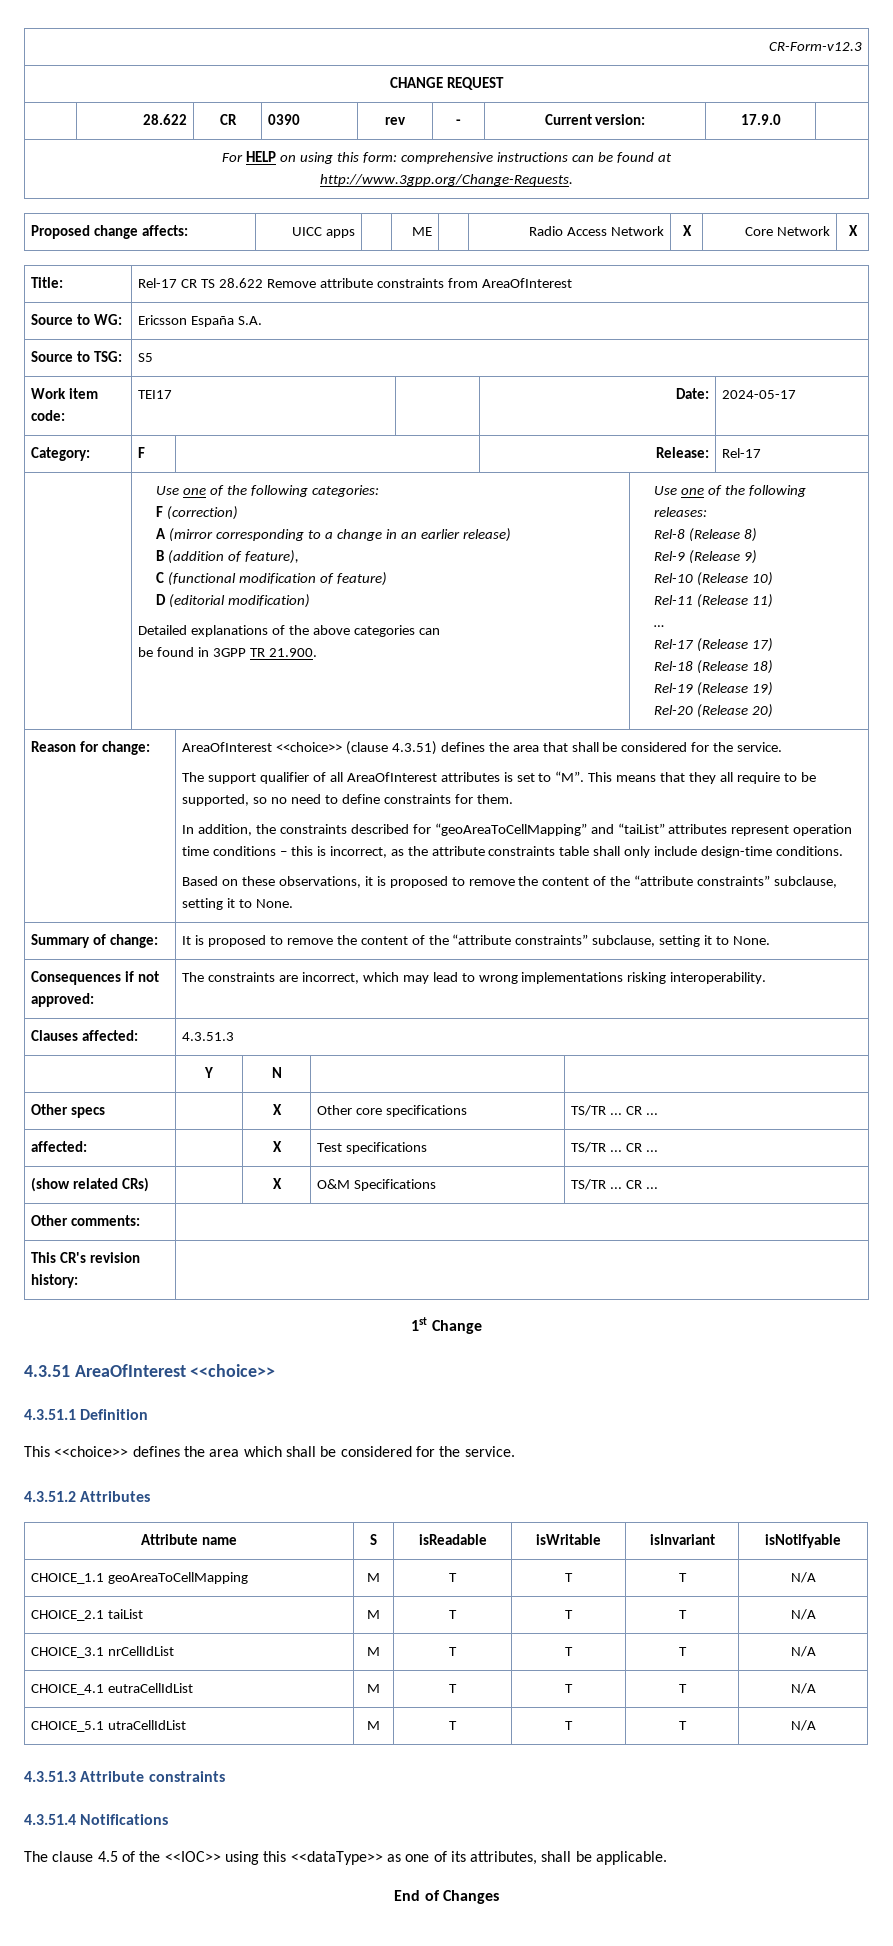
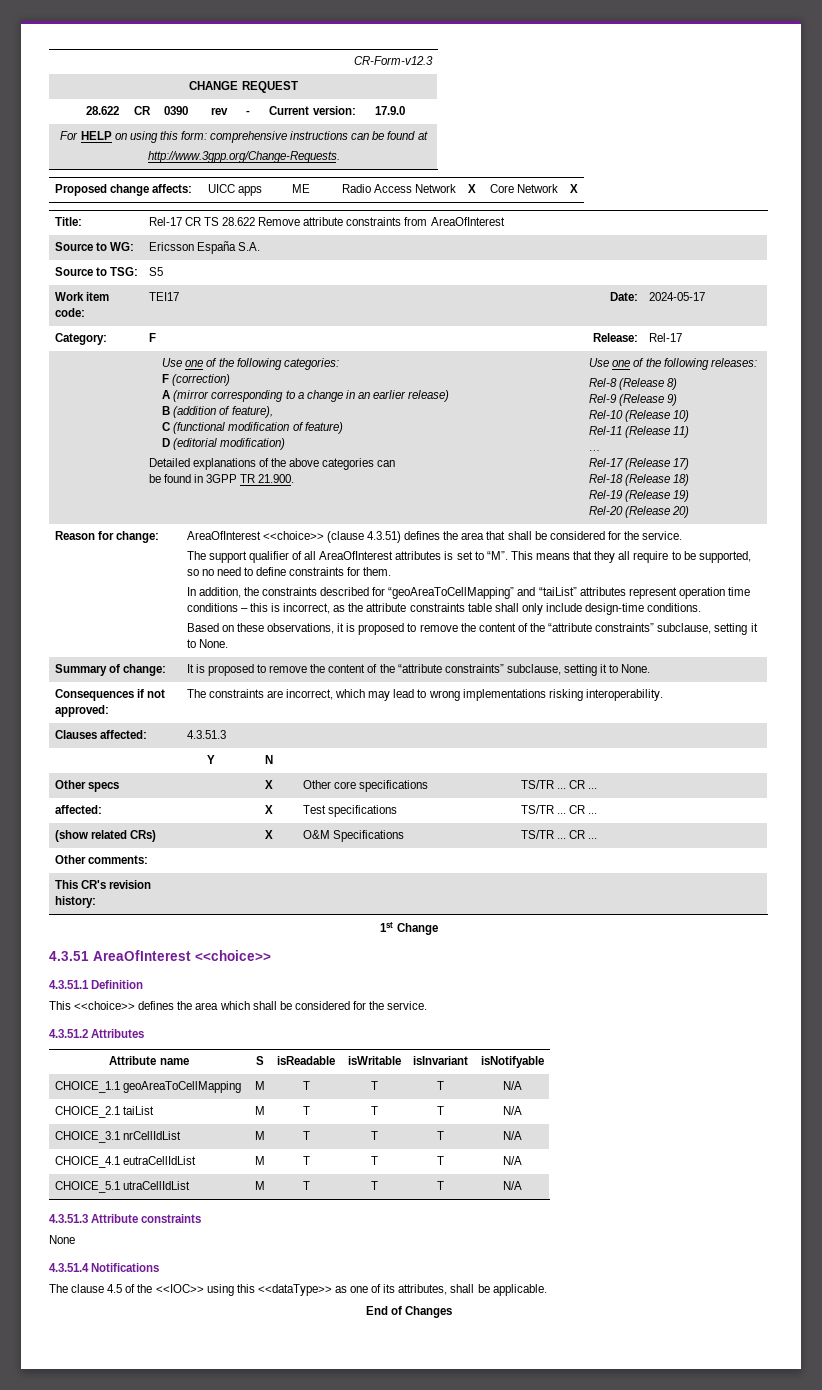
(225, 1776) none -> [49,1235,75,1244] // None

